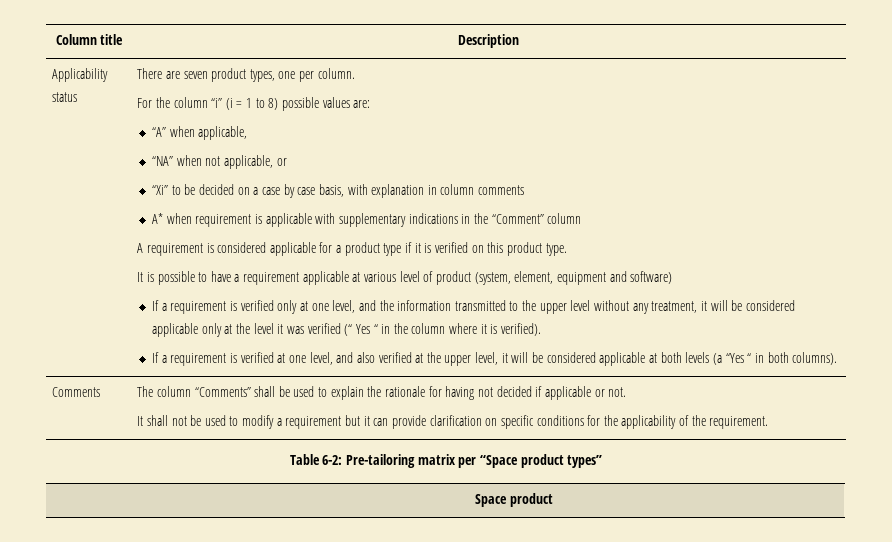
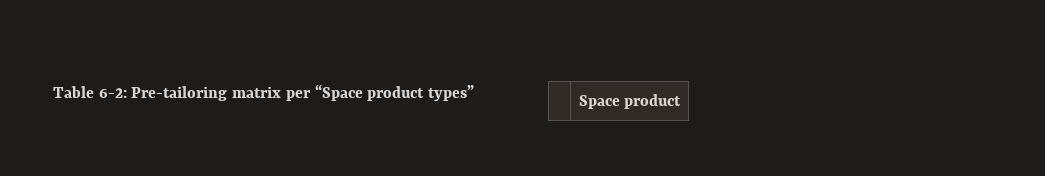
[55,34,124,45] [458,34,519,48] [52,68,109,82] [52,92,78,102] [137,68,355,82] [137,97,371,111] [152,126,248,140] [152,155,287,169] [152,184,525,198] [152,213,582,227] [137,242,567,256] [137,271,673,285] [152,300,795,314] [152,323,542,337] [152,352,838,366] [52,387,101,397] [137,386,627,400] [137,415,769,429] Column title | Description // Applicability status | There are seven product types, one per column. // For the column “i” (i = 1 to 8) possible values are: // “A” when applicable, // “NA” when not applicable, or // “Xi” to be decided on a case by case basis, with explanation in column comments // A* when requirement is applicable with supplementary indications in the “Comment” column // A requirement is considered applicable for a product type if it is verified on this product type. // It is possible to have a requirement applicable at various level of product (system, element, equipment and software) // If a requirement is verified only at one level, and the information transmitted to the upper level without any treatment, it will be considered applicable only at the level it was verified (“ Yes “ in the column where it is verified). // If a requirement is verified at one level, and also verified at the upper level, it will be considered applicable at both levels (a “Yes “ in both columns). // Comments | The column “Comments” shall be used to explain the rationale for having not decided if applicable or not. // It shall not be used to modify a requirement but it can provide clarification on specific conditions for the applicability of the requirement. // -> (52, 92) none

